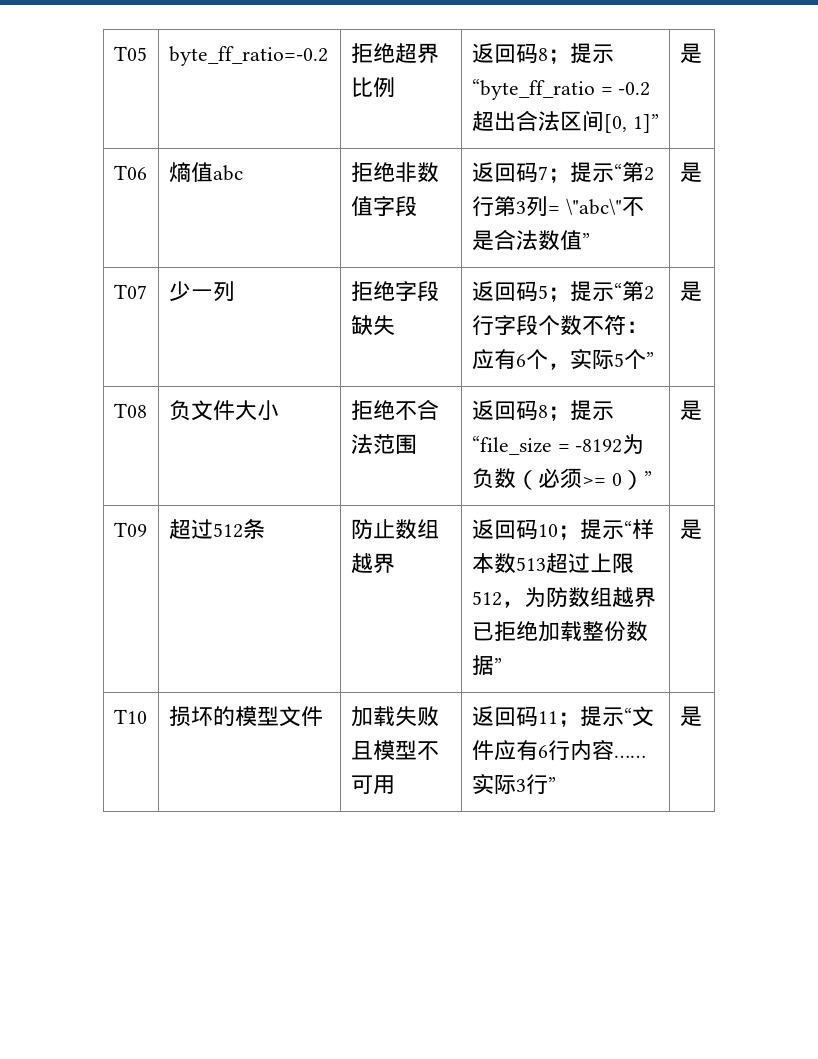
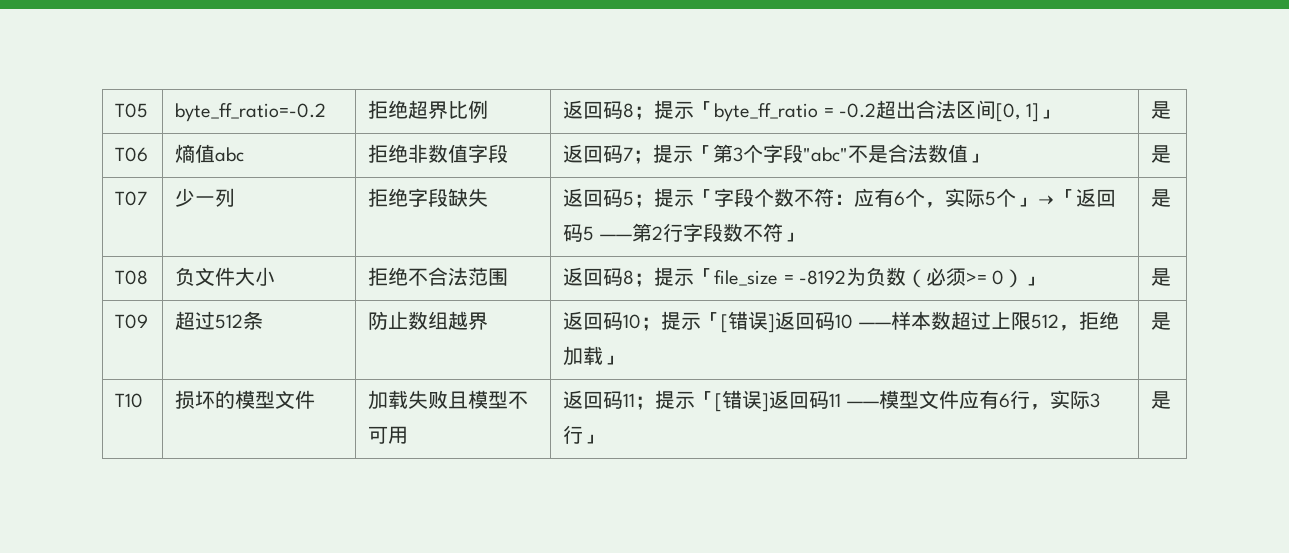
[471,79,595,100] “byte_ff_ratio -> [694,101,819,122] 「byte_ff_ratio
[632,114,659,133] 1]” -> [1026,103,1060,122] 1]」
[613,162,654,182] [471,196,622,217] “第2行第3列= \"abc\" -> [693,144,849,163] 「第3个字段"abc"
[581,233,590,248] ” -> [968,153,989,163] 」
[613,281,654,301] [471,315,494,336] “第2行 -> [694,189,715,205] 「
[645,352,654,367] ” -> [1016,188,1117,207] [563,223,803,242] 」→「返回码5 ——第2行字段数不符」
[471,436,552,455] “file_size -> [694,268,779,286] 「file_size
[643,471,652,486] ” -> [1024,276,1045,286] 」
[623,519,654,539] [471,553,634,574] [471,587,656,608] [471,621,648,642] [471,655,502,675] “样本数513超过上限512，为防数组越界已拒绝加载整份数据” -> [701,311,1119,333] [563,346,624,366] 「[错误]返回码10 ——样本数超过上限512，拒绝加载」
[623,708,632,724] “ -> [695,390,919,412] 「[错误]返回码11 ——模型
[569,740,646,760] 内容…… -> [1029,404,1050,410] ，
[547,777,556,792] ” -> [583,434,604,444] 」

